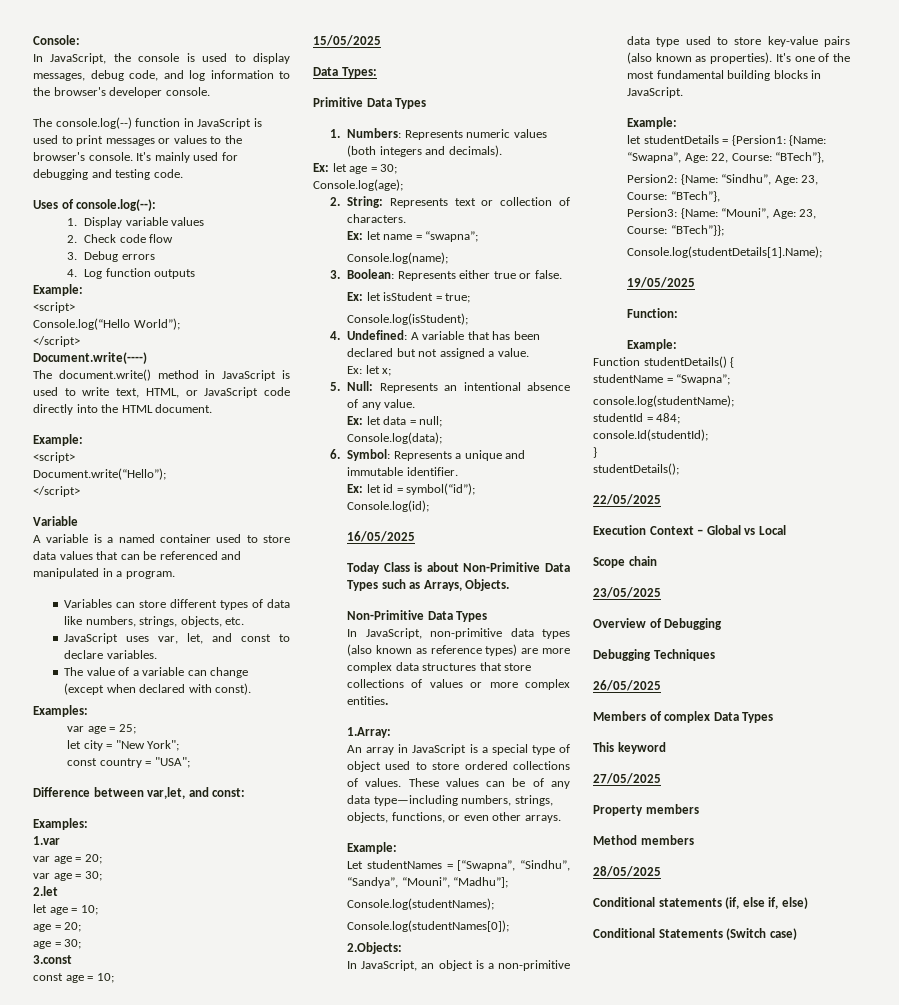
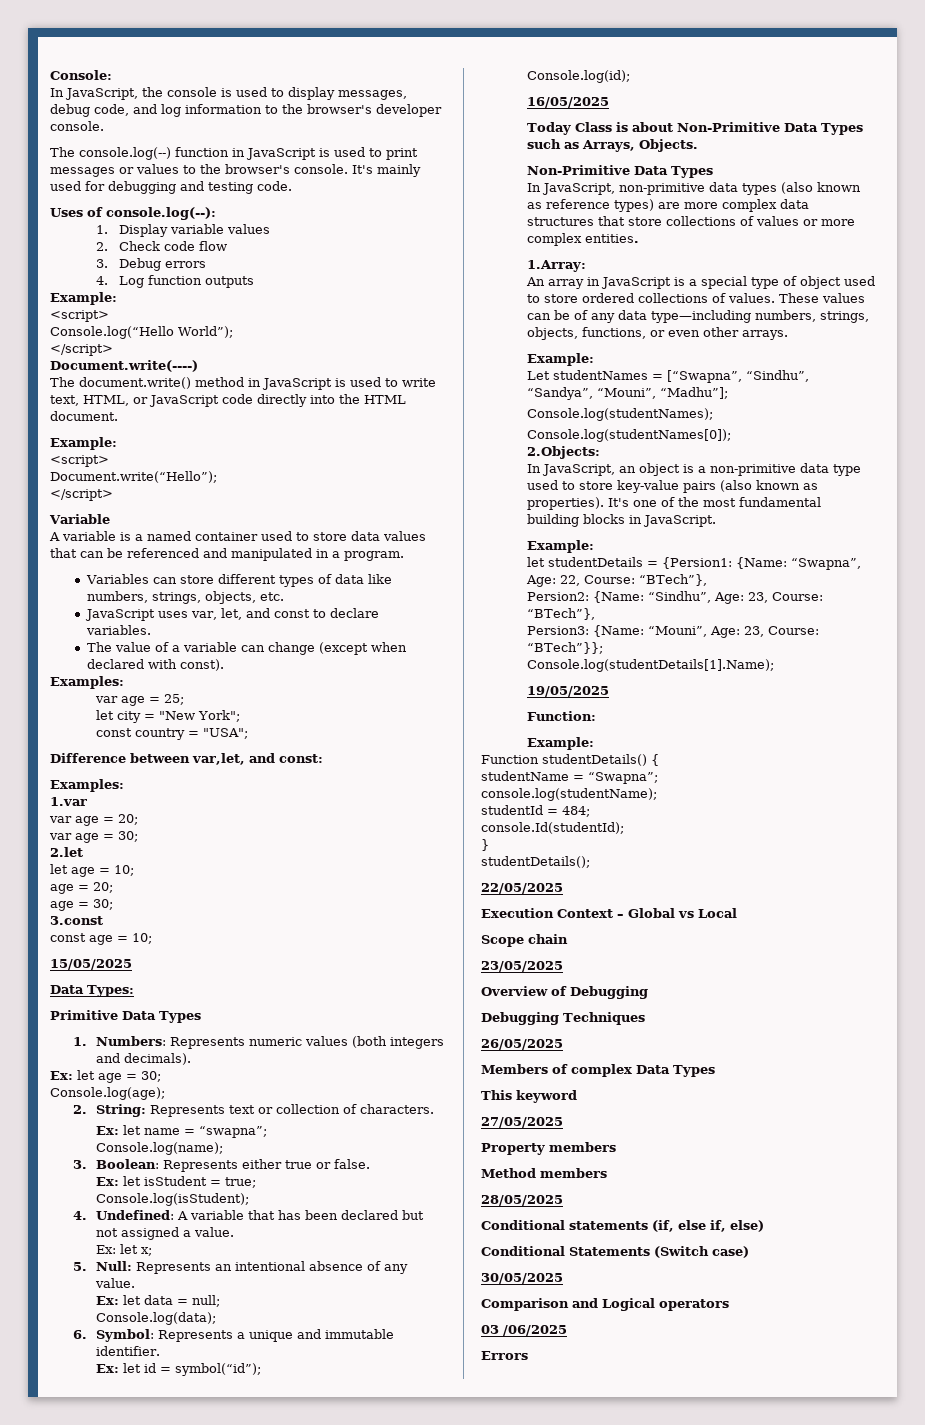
(797, 934) none -> [481,1273,563,1284] [481,1298,729,1311] [481,1325,567,1336] [481,1351,528,1360] // 30/05/2025 // Comparison and Logical operators // 03 /06/2025 // Errors

